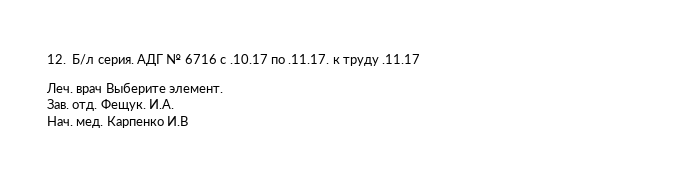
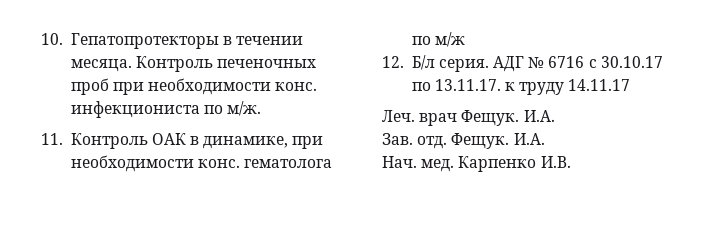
(47, 59) none -> [41,33,304,49] [70,56,317,72] [70,78,318,95] [70,101,262,118] [41,133,324,149] [70,155,333,172] [411,32,465,47] 10. Гепатопротекторы в течении месяца. Контроль печеночных проб при необходимости конс. инфекциониста по м/ж. // 11. Контроль ОАК в динамике, при необходимости конс. гематолога по м/ж //
[229,54,330,64] .10.17 по .11.17. -> [600,56,663,68] [411,79,501,91] 30.10.17 по 13.11.17.
[382,54,421,64] .11.17 -> [568,79,631,91] 14.11.17
[105,82,224,95] Выберите элемент. -> [461,110,555,126] Фещук. И.А.
[167,116,189,126] И.В -> [540,156,571,168] И.В.

